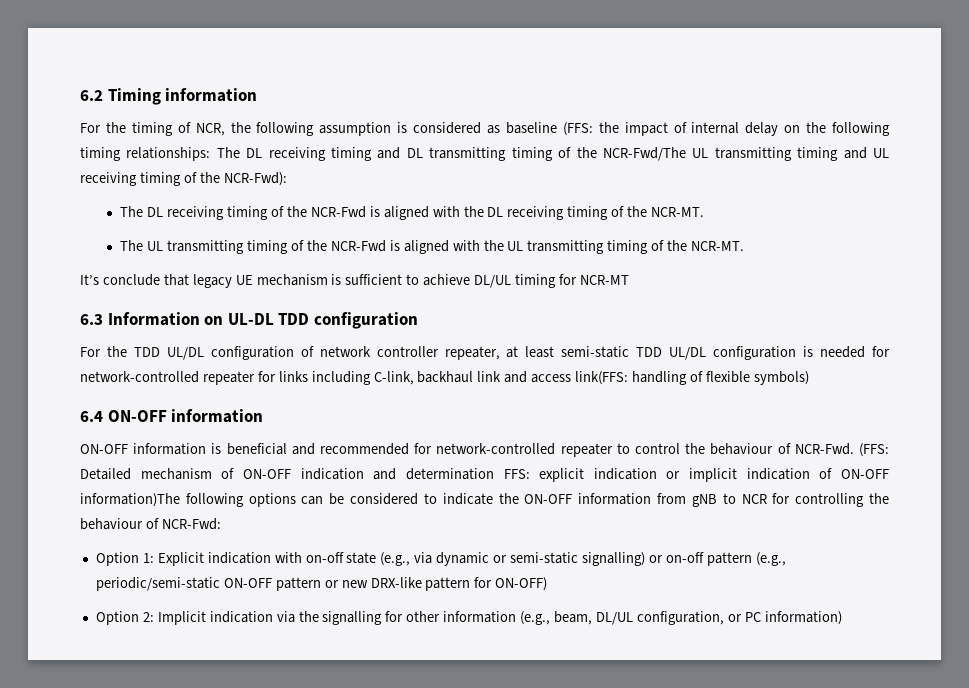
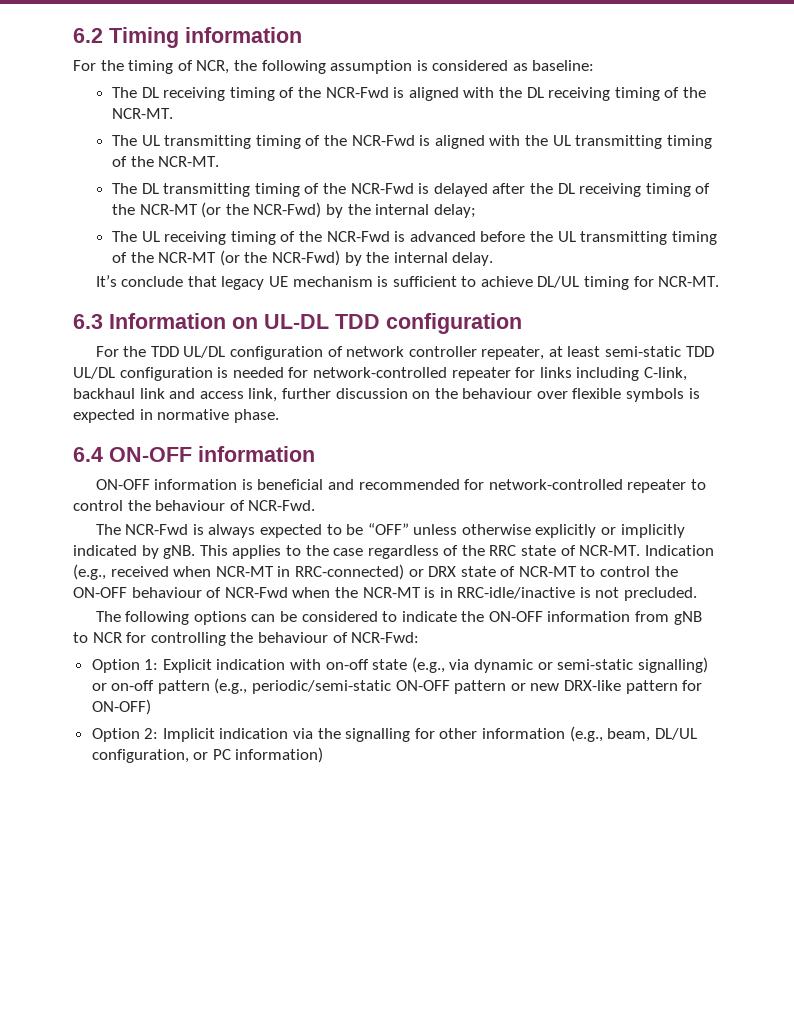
[505,122,890,136] [80,147,889,161] [80,172,287,186] baseline (FFS: the impact of internal delay on the following timing relationships: The DL receiving timing and DL transmitting timing of the NCR-Fwd/The UL transmitting timing and UL receiving timing of the NCR-Fwd): -> [532,60,595,71] baseline:
(745, 246) none -> [112,183,711,197] [112,202,476,218] [112,231,717,245] [112,250,494,266] // The DL transmitting timing of the NCR-Fwd is delayed after the DL receiving timing of the NCR-MT (or the NCR-Fwd) by the internal delay; // The UL receiving timing of the NCR-Fwd is advanced before the UL transmitting timing of the NCR-MT (or the NCR-Fwd) by the internal delay.
[579,275,629,285] NCR-MT -> [658,276,720,287] NCR-MT.
[575,371,809,385] link(FFS: handling of flexible symbols) -> [248,388,700,402] [73,409,279,423] link, further discussion on the behaviour over flexible symbols is expected in normative phase.
[859,443,890,457] [80,468,889,482] [80,493,180,507] (FFS: Detailed mechanism of ON-OFF indication and determination FFS: explicit indication or implicit indication of ON-OFF information)The -> [95,523,685,538] [73,545,714,559] [73,564,678,580] [73,587,698,601] [95,611,121,622] // The NCR-Fwd is always expected to be “OFF” unless otherwise explicitly or implicitly indicated by gNB. This applies to the case regardless of the RRC state of NCR-MT. Indication (e.g., received when NCR-MT in RRC-connected) or DRX state of NCR-MT to control the ON-OFF behaviour of NCR-Fwd when the NCR-MT is in RRC-idle/inactive is not precluded. // The

